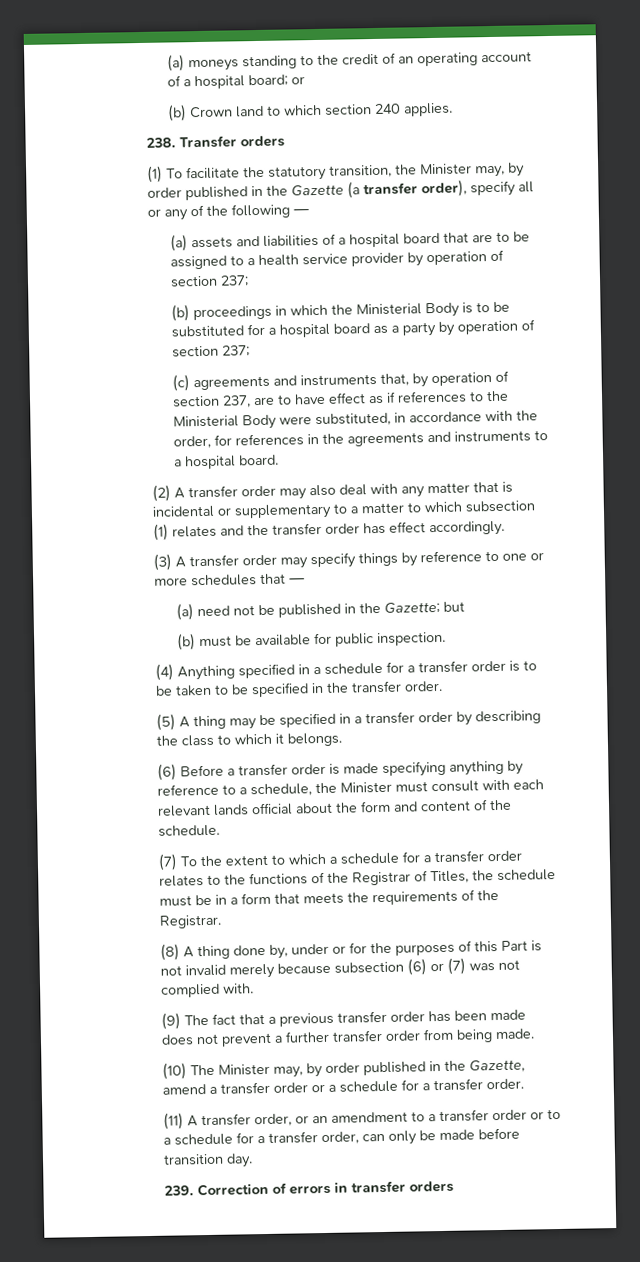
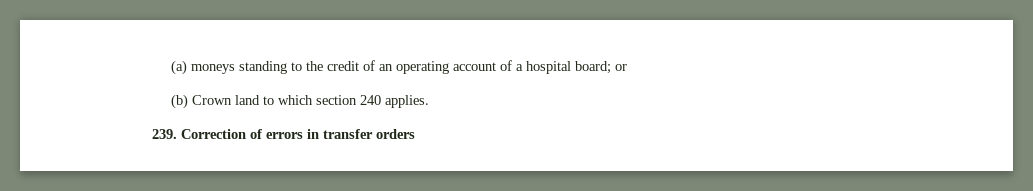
[145,135,285,149] [146,162,525,183] [146,179,534,201] [146,203,309,221] [170,231,531,252] [170,249,505,270] [170,275,250,288] [171,301,511,322] [171,319,536,338] [172,345,251,358] [172,370,510,392] [172,390,510,408] [173,410,539,430] [173,430,549,449] [174,454,280,470] [151,481,513,502] [151,500,535,520] [152,520,505,541] [152,550,544,571] [153,573,305,587] [176,601,466,621] [177,631,447,651] [154,660,537,681] [154,680,443,698] [155,710,541,731] [155,732,342,747] [156,760,524,781] [156,779,544,797] [156,799,512,817] [157,824,220,837] [157,850,522,871] [158,869,556,887] [158,889,499,907] [158,914,222,929] [159,940,542,961] [159,957,520,979] [160,983,254,998] [160,1009,526,1030] [160,1028,534,1047] [161,1059,525,1080] [161,1078,524,1095] [162,1108,561,1130] [162,1127,520,1146] [162,1153,253,1168] // 238. Transfer orders // (1) To facilitate the statutory transition, the Minister may, by order published in the Gazette (a transfer order), specify all or any of the following — // (a) assets and liabilities of a hospital board that are to be assigned to a health service provider by operation of section 237; // (b) proceedings in which the Ministerial Body is to be substituted for a hospital board as a party by operation of section 237; // (c) agreements and instruments that, by operation of section 237, are to have effect as if references to the Ministerial Body were substituted, in accordance with the order, for references in the agreements and instruments to a hospital board. // (2) A transfer order may also deal with any matter that is incidental or supplementary to a matter to which subsection (1) relates and the transfer order has effect accordingly. // (3) A transfer order may specify things by reference to one or more schedules that — // (a) need not be published in the Gazette; but // (b) must be available for public inspection. // (4) Anything specified in a schedule for a transfer order is to be taken to be specified in the transfer order. // (5) A thing may be specified in a transfer order by describing the class to which it belongs. // (6) Before a transfer order is made specifying anything by reference to a schedule, the Minister must consult with each relevant lands official about the form and content of the schedule. // (7) To the extent to which a schedule for a transfer order relates to the functions of the Registrar of Titles, the schedule must be in a form that meets the requirements of the Registrar. // (8) A thing done by, under or for the purposes of this Part is not invalid merely because subsection (6) or (7) was not complied with. // (9) The fact that a previous transfer order has been made does not prevent a further transfer order from being made. // (10) The Minister may, by order published in the Gazette, amend a transfer order or a schedule for a transfer order. // (11) A transfer order, or an amendment to a transfer order or to a schedule for a transfer order, can only be made before transition day. -> (430, 101) none

